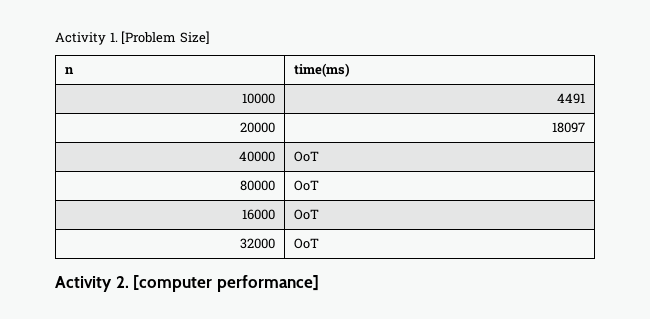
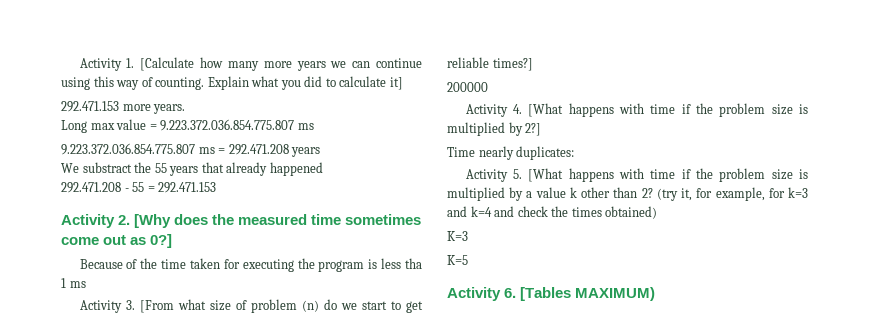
[121,31,210,44] [65,67,75,74] [294,63,351,77] [241,93,275,104] [556,93,585,104] [239,122,275,133] [551,122,585,133] [238,151,275,162] [294,151,320,162] [239,180,275,191] [294,180,320,191] [241,209,275,220] [294,209,320,220] [239,238,275,249] [294,238,320,249] [55,275,319,292] [Problem Size] // n | time(ms) // 10000 | 4491 // 20000 | 18097 // 40000 | OoT // 80000 | OoT // 16000 | OoT // 32000 | OoT // Activity 2. [computer performance] -> [140,57,423,71] [61,76,403,90] [61,101,186,114] [61,119,314,133] [61,143,321,157] [61,162,323,176] [61,182,217,193] [61,214,422,228] [61,234,173,248] [79,258,423,272] [61,278,86,288] [79,299,423,313] [447,57,533,71] [447,82,488,92] [465,103,808,117] [447,122,542,136] [447,146,575,160] [465,168,808,182] [447,187,808,201] [447,206,658,219] [447,231,468,241] [447,255,468,265] [447,287,656,301] [Calculate how many more years we can continue using this way of counting. Explain what you did to calculate it] // 292.471.153 more years. // Long max value = 9.223.372.036.854.775.807 ms // 9.223.372.036.854.775.807 ms = 292.471.208 years // We substract the 55 years that already happened // 292.471.208 - 55 = 292.471.153 // Activity 2. [Why does the measured time sometimes come out as 0?] // Because of the time taken for executing the program is less tha 1 ms // Activity 3. [From what size of problem (n) do we start to get reliable times?] // 200000 // Activity 4. [What happens with time if the problem size is multiplied by 2?] // Time nearly duplicates: // Activity 5. [What happens with time if the problem size is multiplied by a value k other than 2? (try it, for example, for k=3 and k=4 and check the times obtained) // K=3 // K=5 // Activity 6. [Tables MAXIMUM)

